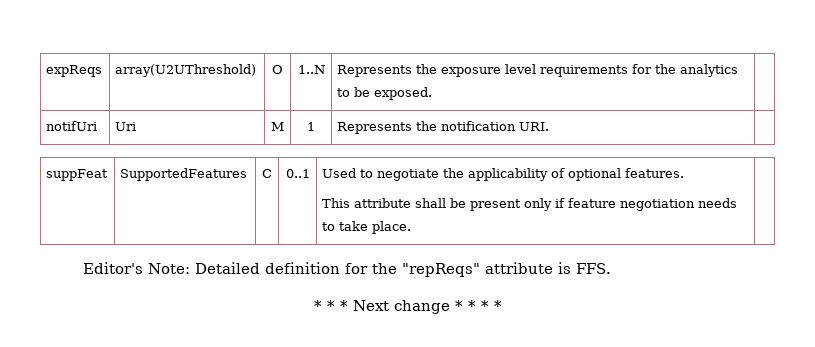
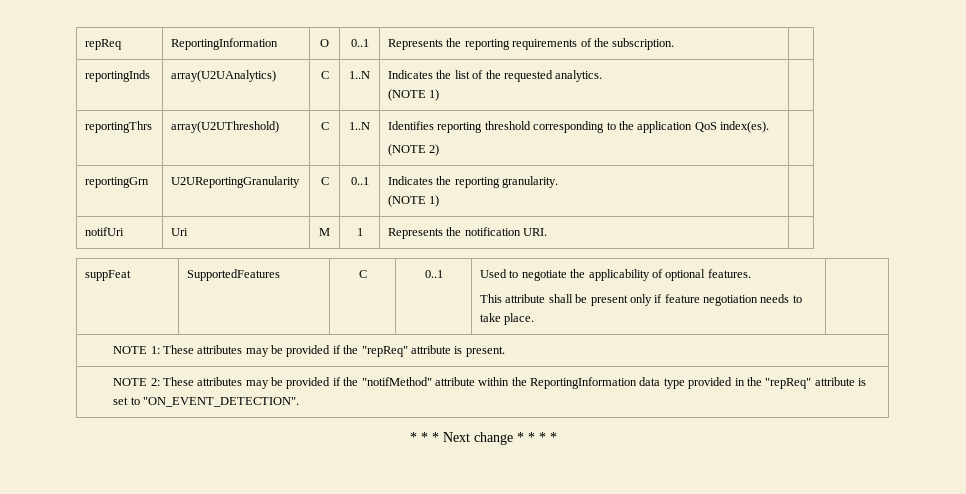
[46,65,103,77] expReqs -> [85,39,123,50] [171,38,279,50] [320,39,329,47] [350,39,369,47] [388,38,675,50] [85,70,151,82] [171,70,277,82] [320,71,329,79] [349,71,370,79] [388,70,603,82] [388,89,440,101] [85,121,153,133] repReq | ReportingInformation | O | 0..1 | Represents the reporting requirements of the subscription. | // reportingInds | array(U2UAnalytics) | C | 1..N | Indicates the list of the requested analytics. // (NOTE 1) | // reportingThrs
[272,65,283,74] [297,65,325,74] [337,64,739,77] [337,87,433,100] O | 1..N | Represents the exposure level requirements for the analytics to be exposed. -> [320,122,329,130] [349,122,370,130] [388,121,770,133] [388,144,440,156] [85,177,150,188] [171,176,301,188] [320,177,329,185] [350,177,369,185] [388,176,559,188] [388,195,440,207] C | 1..N | Identifies reporting threshold corresponding to the application QoS index(es). // (NOTE 2) | // reportingGrn | U2UReportingGranularity | C | 0..1 | Indicates the reporting granularity. // (NOTE 1)
[83,262,612,277] // Editor's Note: Detailed definition for the "repReqs" attribute is FFS. -> [113,345,505,357] [113,377,867,389] [113,397,299,407] // NOTE 1: These attributes may be provided if the "repReq" attribute is present. // NOTE 2: These attributes may be provided if the "notifMethod" attribute within the ReportingInformation data type provided in the "repReq" attribute is set to "ON_EVENT_DETECTION".

